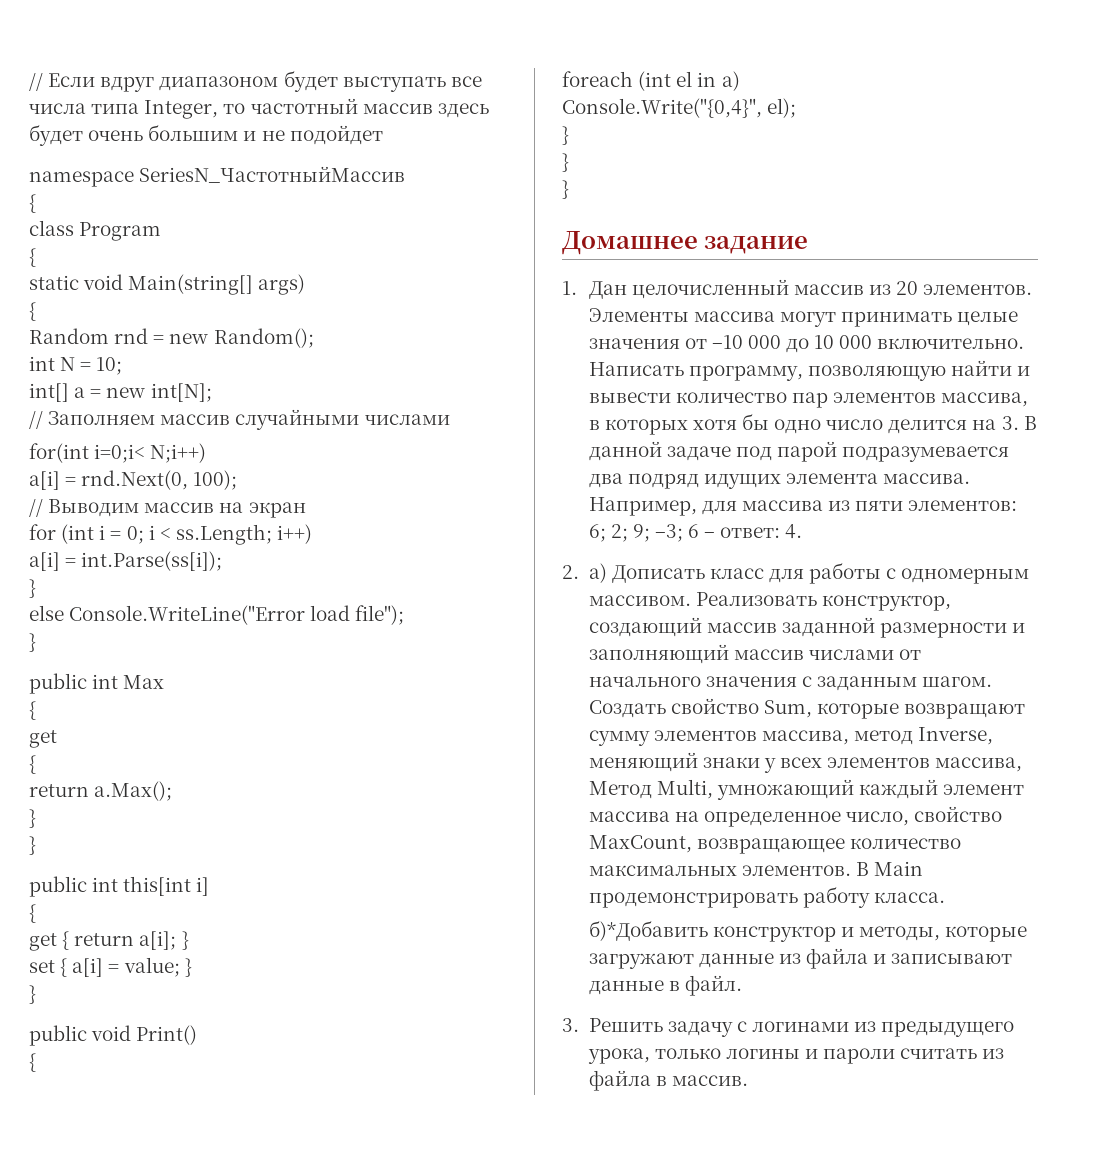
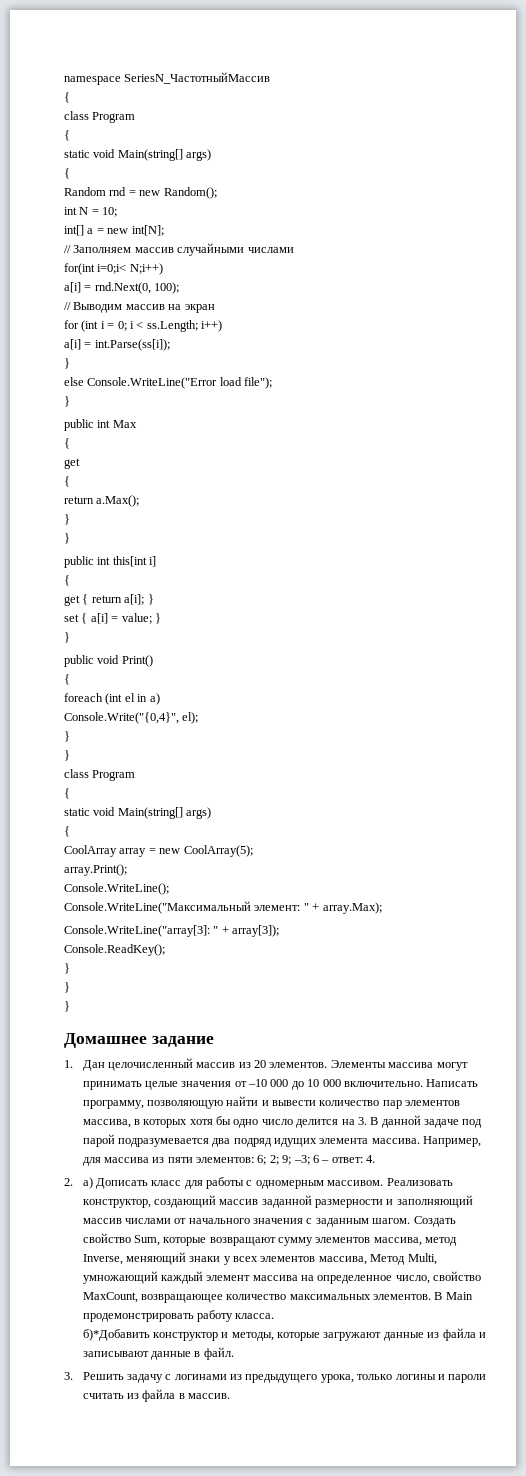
[29,70,482,92] [29,98,489,119] [29,124,383,146] // Если вдруг диапазоном будет выступать все числа типа Integer, то частотный массив здесь будет очень большим и не подойдет // -> (64, 80) none
(569, 162) none -> [64,769,136,781] [64,788,70,799] [64,807,212,819] [64,826,70,837] [64,845,253,857] [64,864,127,876] [64,883,169,895] [64,901,382,914] [64,925,280,937] [64,944,165,956] [64,963,70,974] [64,982,70,993] // class Program // { // static void Main(string[] args) // { // CoolArray array = new CoolArray(5); // array.Print(); // Console.WriteLine(); // Console.WriteLine("Максимальный элемент: " + array.Max); // Console.WriteLine("array[3]: " + array[3]); // Console.ReadKey(); // } // }

